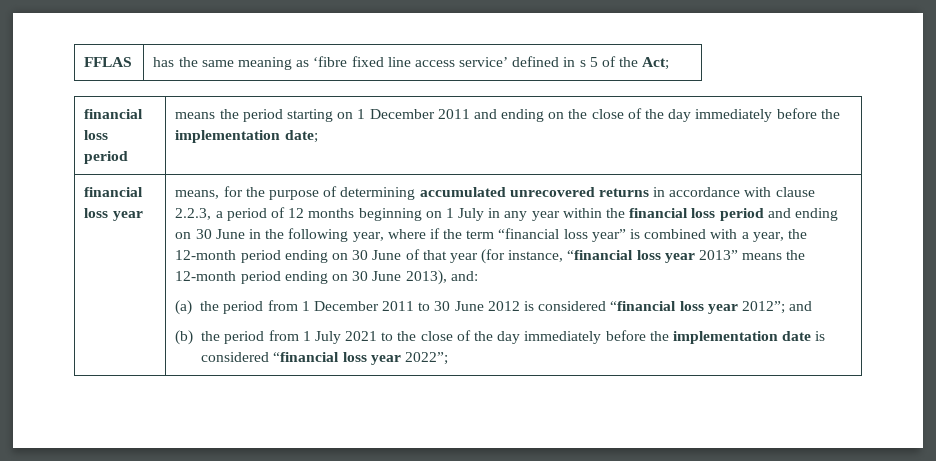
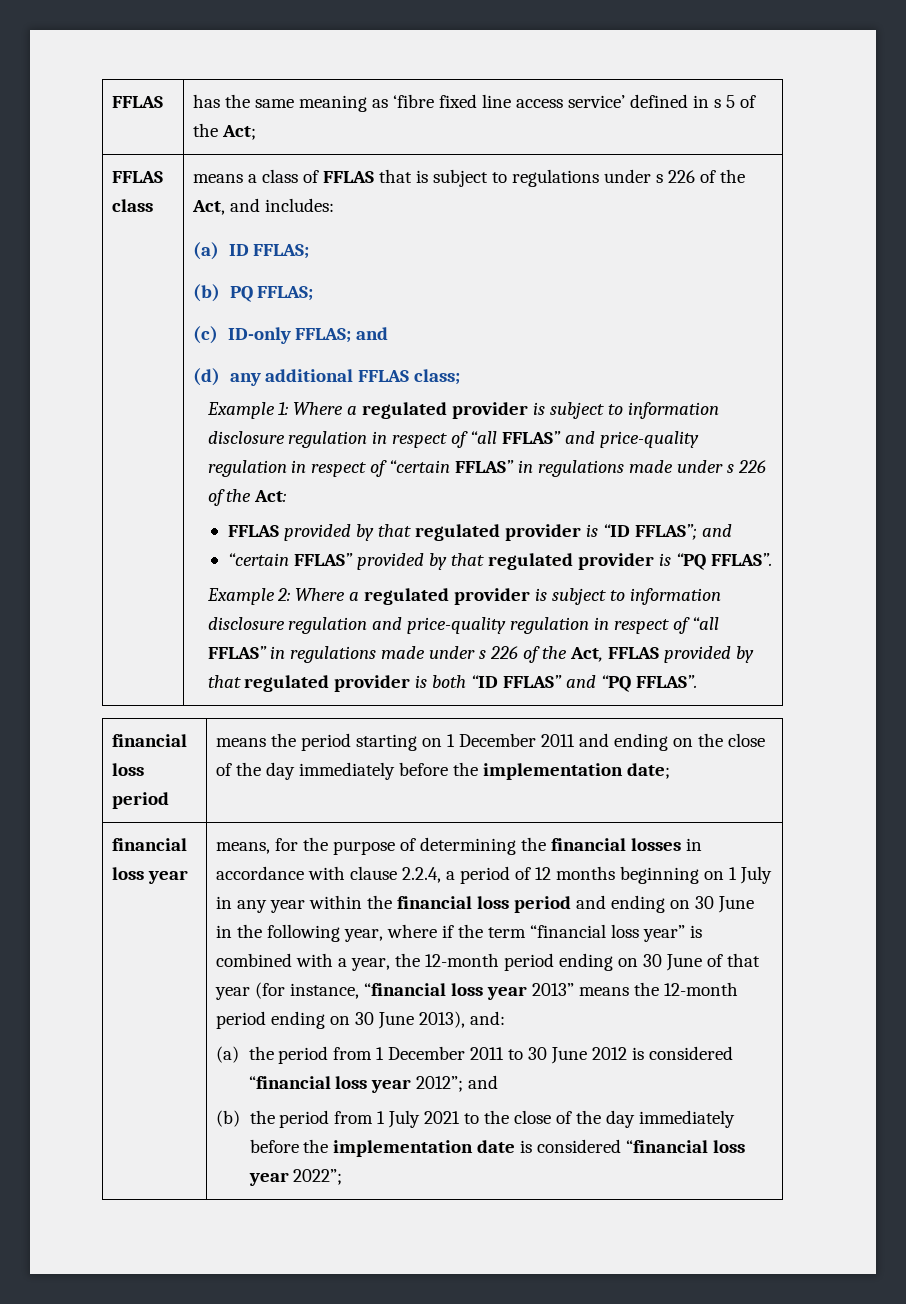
(670, 63) none -> [112,171,164,183] [112,199,154,212] [193,169,746,187] [192,198,335,215] [193,242,310,260] [193,284,314,302] [193,326,389,344] [193,368,461,386] [206,402,720,419] [207,431,700,448] [207,460,767,477] [207,489,287,506] [227,524,732,541] [227,553,772,570] [206,588,722,605] [207,617,720,634] [207,646,755,663] [207,675,698,692] // FFLAS class | means a class of FFLAS that is subject to regulations under s 226 of the Act, and includes: // (a) ID FFLAS; // (b) PQ FFLAS; // (c) ID-only FFLAS; and // (d) any additional FFLAS class; // Example 1: Where a regulated provider is subject to information disclosure regulation in respect of “all FFLAS” and price-quality regulation in respect of “certain FFLAS” in regulations made under s 226 of the Act: // FFLAS provided by that regulated provider is “ID FFLAS”; and // “certain FFLAS” provided by that regulated provider is “PQ FFLAS”. // Example 2: Where a regulated provider is subject to information disclosure regulation and price-quality regulation in respect of “all FFLAS” in regulations made under s 226 of the Act, FFLAS provided by that regulated provider is both “ID FFLAS” and “PQ FFLAS”.
[419,187,649,197] accumulated unrecovered returns -> [521,837,682,851] the financial losses
[175,208,212,220] 2.2.3, -> [402,867,442,883] 2.2.4,

